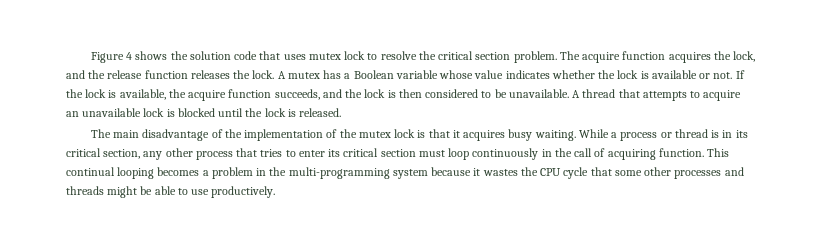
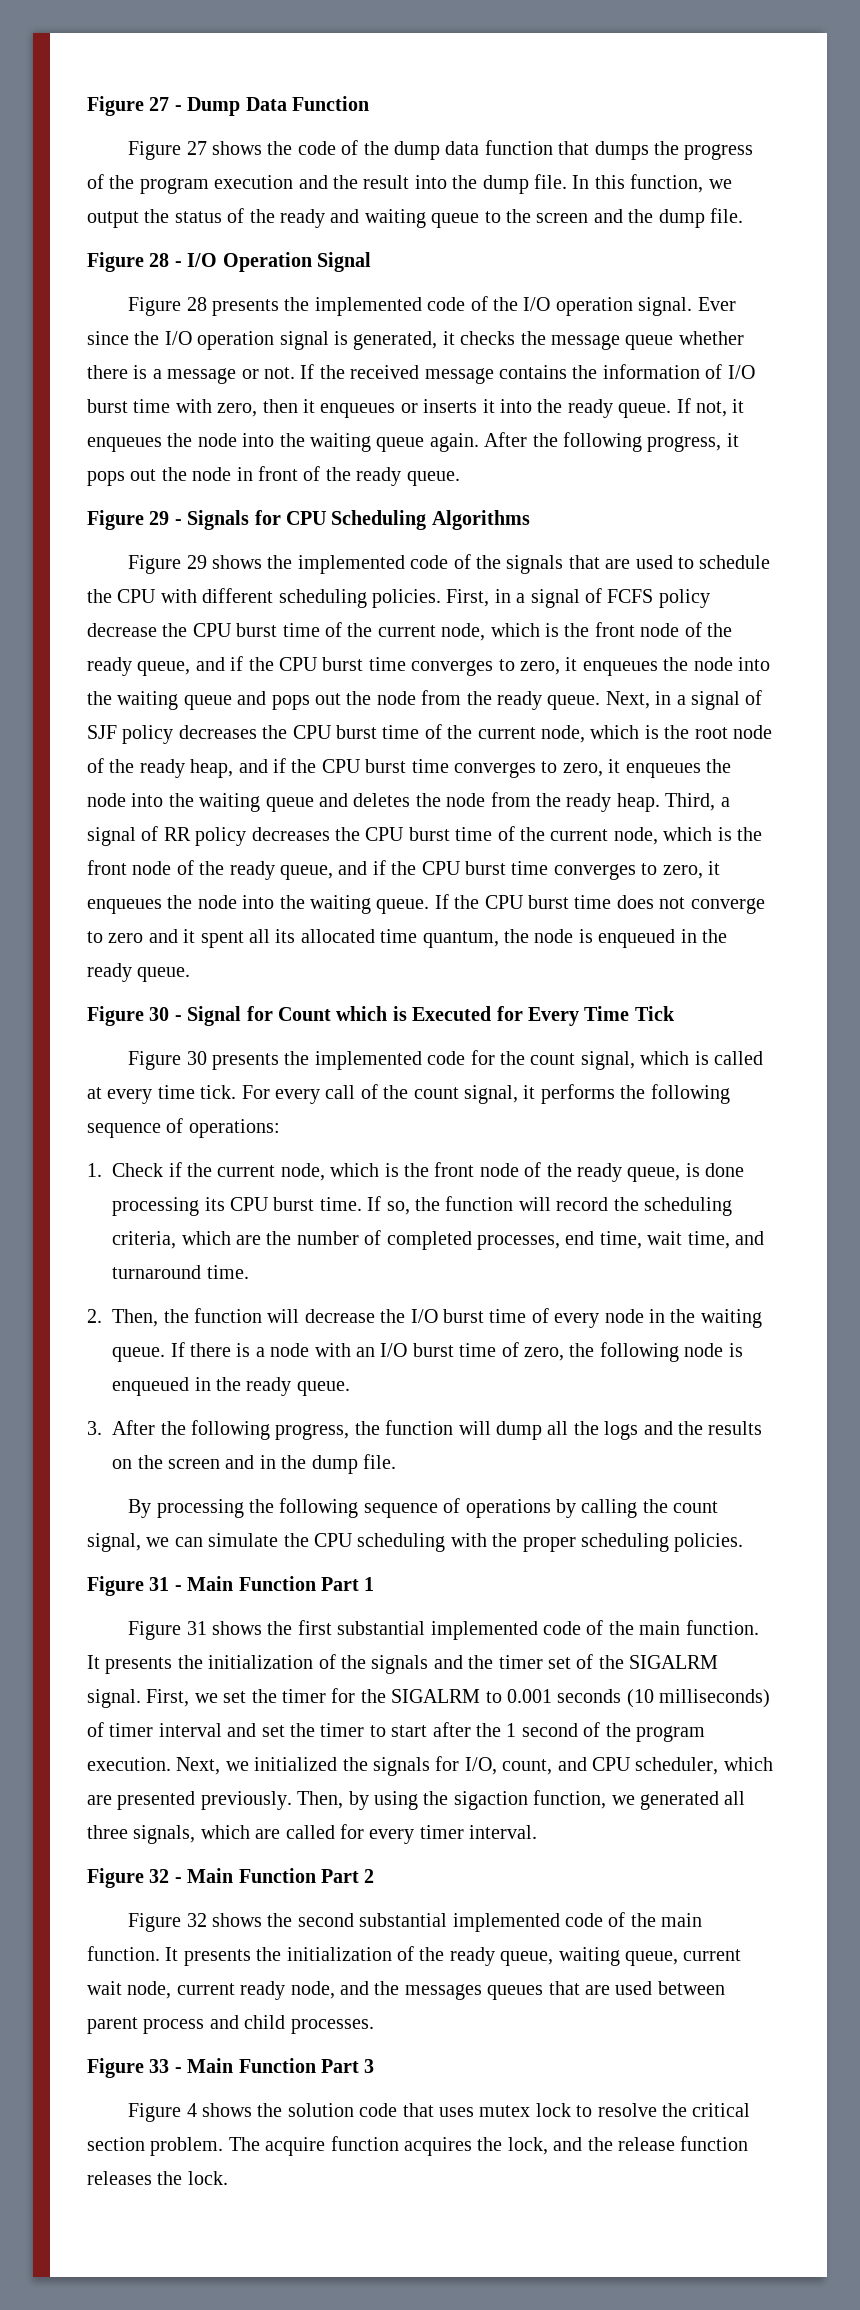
[90,52,124,63] Figure -> [87,96,369,116] [128,140,754,160] [87,174,732,194] [87,208,743,228] [87,252,371,272] [128,296,736,316] [87,331,744,350] [87,364,755,384] [87,398,745,418] [87,432,739,452] [87,466,460,486] [87,510,530,530] [128,554,771,574] [87,588,710,608] [87,622,732,641] [87,656,770,676] [87,690,763,710] [87,724,772,744] [87,758,731,778] [87,792,730,812] [87,826,762,846] [87,860,720,880] [87,894,765,914] [87,929,727,948] [87,963,191,982] [87,1006,675,1026] [128,1050,764,1070] [87,1084,730,1104] [87,1118,280,1138] [87,1162,745,1182] [112,1196,732,1216] [112,1230,764,1250] [112,1265,249,1279] [87,1308,762,1328] [112,1342,743,1362] [112,1377,350,1396] [87,1420,763,1440] [112,1454,396,1474] [128,1498,719,1518] [87,1533,744,1552] [87,1576,375,1596] [128,1620,759,1640] [87,1654,719,1674] [87,1688,771,1708] [87,1722,705,1742] [87,1756,773,1776] [87,1790,746,1810] [87,1824,538,1844] [87,1868,375,1888] [128,1912,703,1932] [87,1946,742,1966] [87,1981,725,2000] [87,2015,374,2034] [87,2058,375,2078] [128,2103,182,2122] Figure 27 - Dump Data Function // Figure 27 shows the code of the dump data function that dumps the progress of the program execution and the result into the dump file. In this function, we output the status of the ready and waiting queue to the screen and the dump file. // Figure 28 - I/O Operation Signal // Figure 28 presents the implemented code of the I/O operation signal. Ever since the I/O operation signal is generated, it checks the message queue whether there is a message or not. If the received message contains the information of I/O burst time with zero, then it enqueues or inserts it into the ready queue. If not, it enqueues the node into the waiting queue again. After the following progress, it pops out the node in front of the ready queue. // Figure 29 - Signals for CPU Scheduling Algorithms // Figure 29 shows the implemented code of the signals that are used to schedule the CPU with different scheduling policies. First, in a signal of FCFS policy decrease the CPU burst time of the current node, which is the front node of the ready queue, and if the CPU burst time converges to zero, it enqueues the node into the waiting queue and pops out the node from the ready queue. Next, in a signal of SJF policy decreases the CPU burst time of the current node, which is the root node of the ready heap, and if the CPU burst time converges to zero, it enqueues the node into the waiting queue and deletes the node from the ready heap. Third, a signal of RR policy decreases the CPU burst time of the current node, which is the front node of the ready queue, and if the CPU burst time converges to zero, it enqueues the node into the waiting queue. If the CPU burst time does not converge to zero and it spent all its allocated time quantum, the node is enqueued in the ready queue. // Figure 30 - Signal for Count which is Executed for Every Time Tick // Figure 30 presents the implemented code for the count signal, which is called at every time tick. For every call of the count signal, it performs the following sequence of operations: // 1. Check if the current node, which is the front node of the ready queue, is done processing its CPU burst time. If so, the function will record the scheduling criteria, which are the number of completed processes, end time, wait time, and turnaround time. // 2. Then, the function will decrease the I/O burst time of every node in the waiting queue. If there is a node with an I/O burst time of zero, the following node is enqueued in the ready queue. // 3. After the following progress, the function will dump all the logs and the results on the screen and in the dump file. // By processing the following sequence of operations by calling the count signal, we can simulate the CPU scheduling with the proper scheduling policies. // Figure 31 - Main Function Part 1 // Figure 31 shows the first substantial implemented code of the main function. It presents the initialization of the signals and the timer set of the SIGALRM signal. First, we set the timer for the SIGALRM to 0.001 seconds (10 milliseconds) of timer interval and set the timer to start after the 1 second of the program execution. Next, we initialized the signals for I/O, count, and CPU scheduler, which are presented previously. Then, by using the sigaction function, we generated all three signals, which are called for every timer interval. // Figure 32 - Main Function Part 2 // Figure 32 shows the second substantial implemented code of the main function. It presents the initialization of the ready queue, waiting queue, current wait node, current ready node, and the messages queues that are used between parent process and child processes. // Figure 33 - Main Function Part 3 // Figure
[277,70,745,79] [66,89,742,101] [66,108,342,117] [90,129,748,141] [66,148,730,160] [66,167,744,179] [66,186,276,198] A mutex has a Boolean variable whose value indicates whether the lock is available or not. If the lock is available, the acquire function succeeds, and the lock is then considered to be unavailable. A thread that attempts to acquire an unavailable lock is blocked until the lock is released. // The main disadvantage of the implementation of the mutex lock is that it acquires busy waiting. While a process or thread is in its critical section, any other process that tries to enter its critical section must loop continuously in the call of acquiring function. This continual looping becomes a problem in the multi-programming system because it wastes the CPU cycle that some other processes and threads might be able to use productively. -> (228, 2178) none

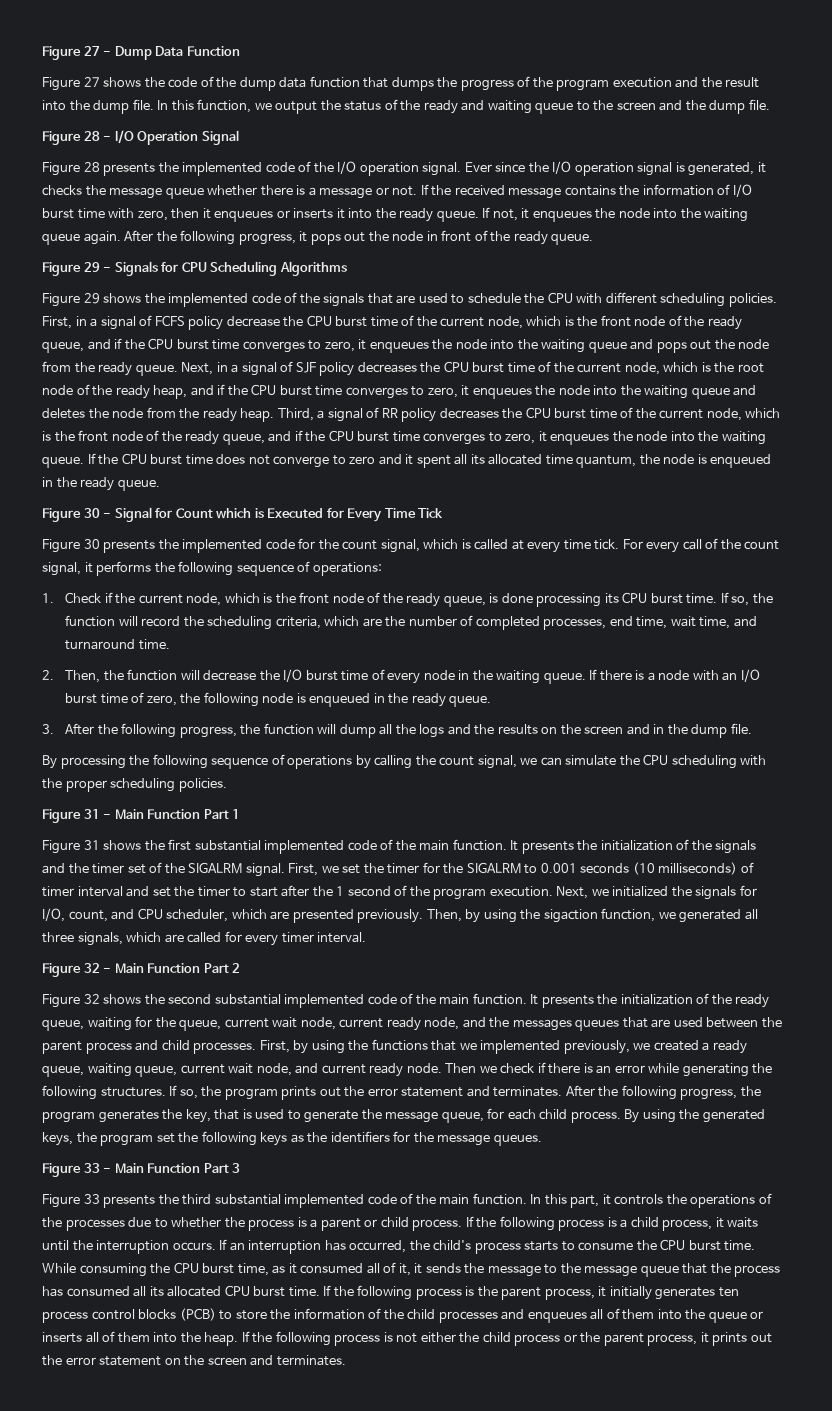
(620, 1956) none -> [135,1016,176,1028] for the
(725, 1988) none -> [761,1017,782,1028] the
(374, 2026) none -> [259,1039,747,1054] [42,1062,773,1077] [42,1085,761,1100] [42,1108,765,1123] [42,1131,542,1146] First, by using the functions that we implemented previously, we created a ready queue, waiting queue, current wait node, and current ready node. Then we check if there is an error while generating the following structures. If so, the program prints out the error statement and terminates. After the following progress, the program generates the key, that is used to generate the message queue, for each child process. By using the generated keys, the program set the following keys as the identifiers for the message queues.
[186,2103,751,2117] [87,2136,749,2156] [87,2171,228,2185] 4 shows the solution code that uses mutex lock to resolve the critical section problem. The acquire function acquires the lock, and the release function releases the lock. -> [83,1193,772,1208] [42,1216,759,1231] [42,1239,756,1254] [42,1262,781,1277] [42,1285,739,1300] [42,1308,764,1323] [42,1331,772,1346] [42,1355,346,1366] 33 presents the third substantial implemented code of the main function. In this part, it controls the operations of the processes due to whether the process is a parent or child process. If the following process is a child process, it waits until the interruption occurs. If an interruption has occurred, the child's process starts to consume the CPU burst time. While consuming the CPU burst time, as it consumed all of it, it sends the message to the message queue that the process has consumed all its allocated CPU burst time. If the following process is the parent process, it initially generates ten process control blocks (PCB) to store the information of the child processes and enqueues all of them into the queue or inserts all of them into the heap. If the following process is not either the child process or the parent process, it prints out the error statement on the screen and terminates.

